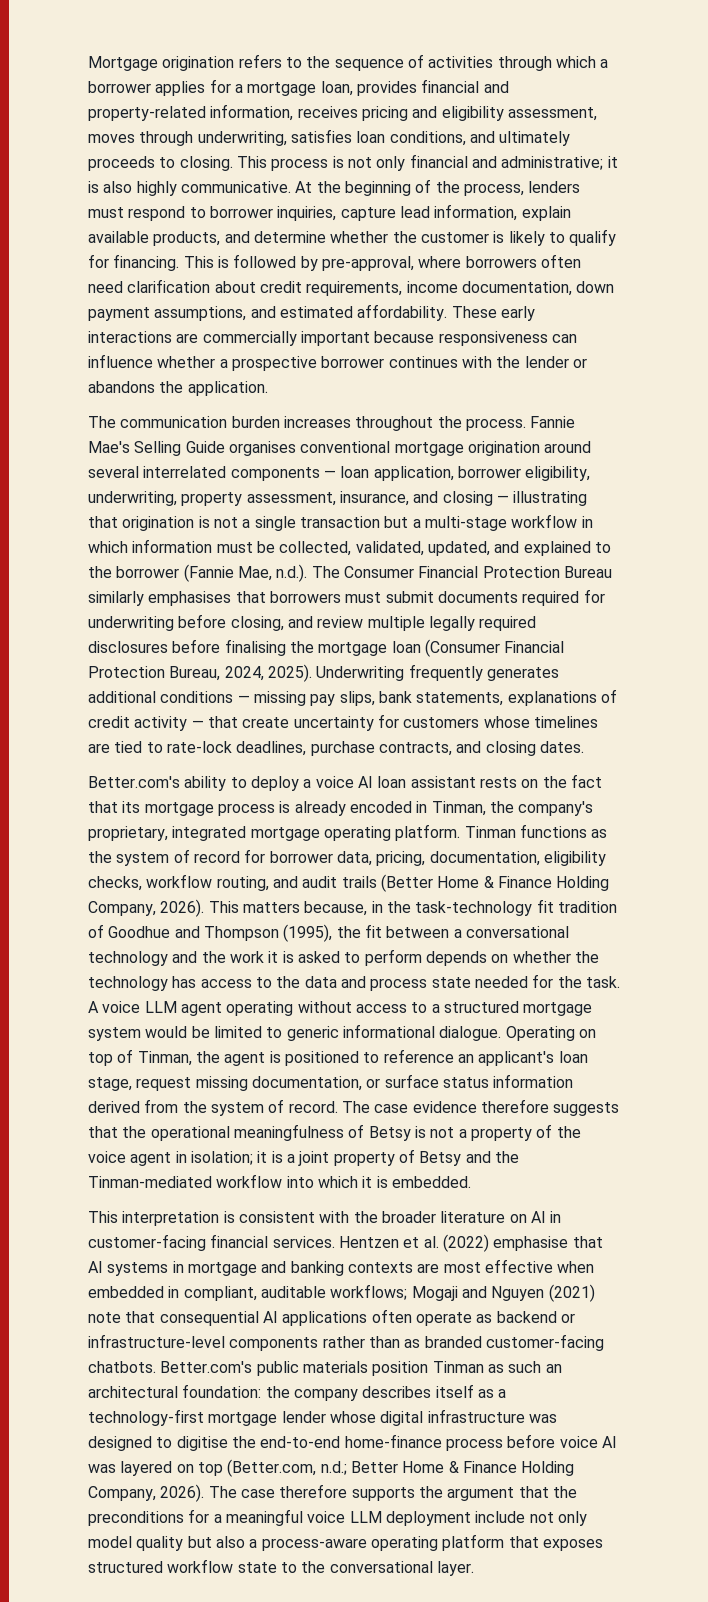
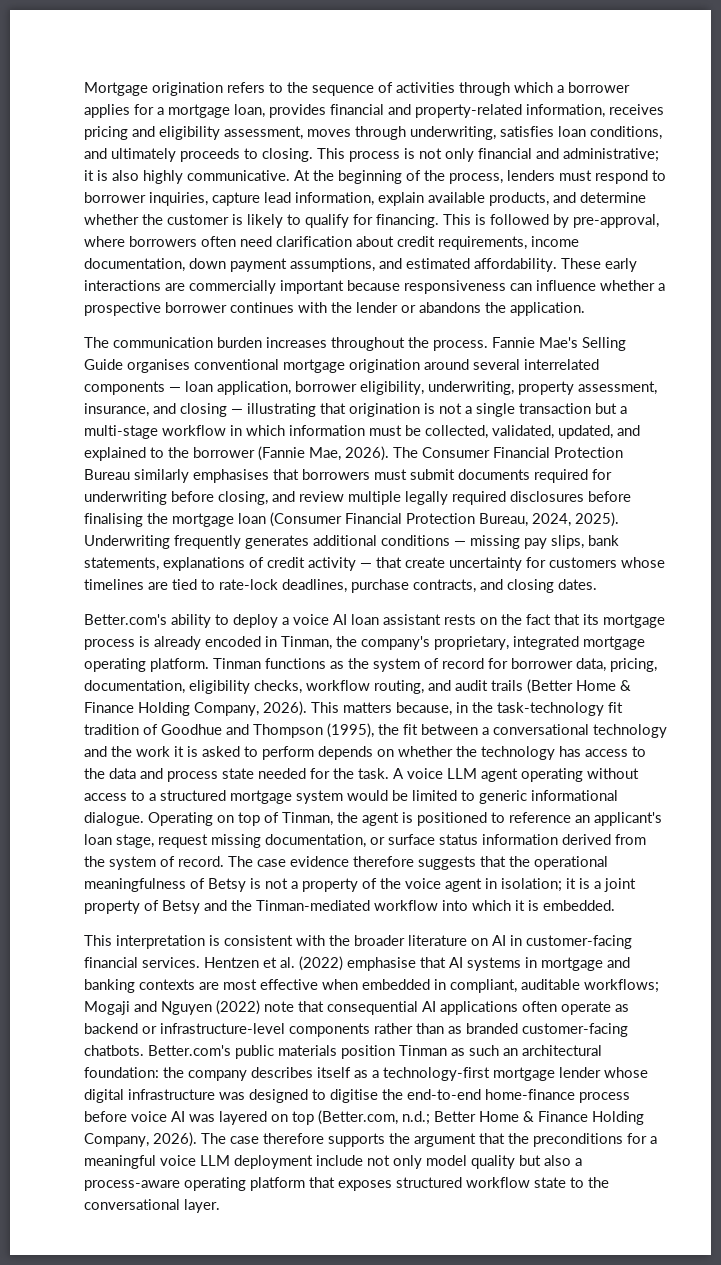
[276,564,308,582] n.d.). -> [345,446,389,461] 2026).
[548,1284,595,1302] (2021) -> [216,1000,260,1015] (2022)

